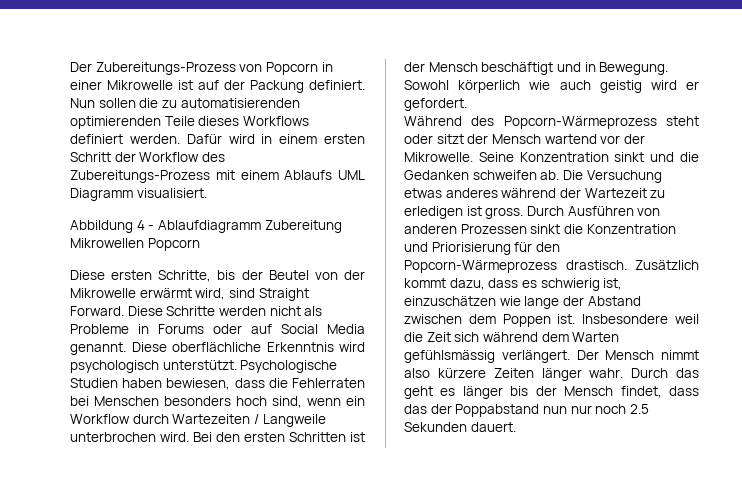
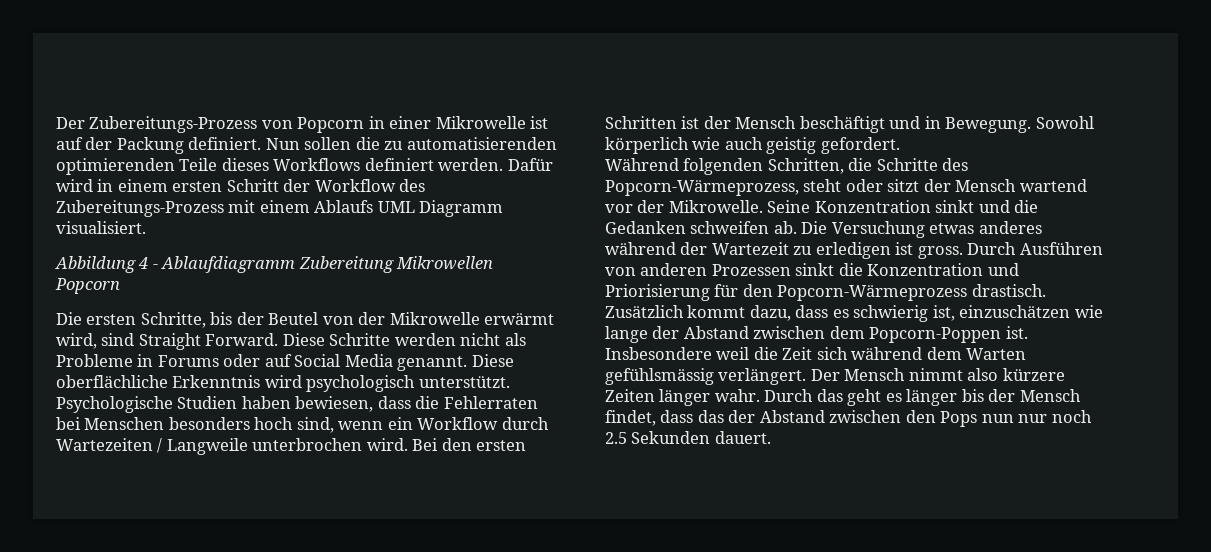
[70,270,105,280] Diese -> [56,312,82,325] Die
[650,80,699,90] wird er -> (817, 145) none
[471,116,657,129] des Popcorn-Wärmeprozess -> [683,158,969,175] [605,180,799,196] folgenden Schritten, die Schritte des Popcorn-Wärmeprozess,
[502,314,551,327] Poppen -> [869,327,1002,343] Popcorn-Poppen
[455,404,540,417] Poppabstand -> [759,410,978,427] Abstand zwischen den Pops

